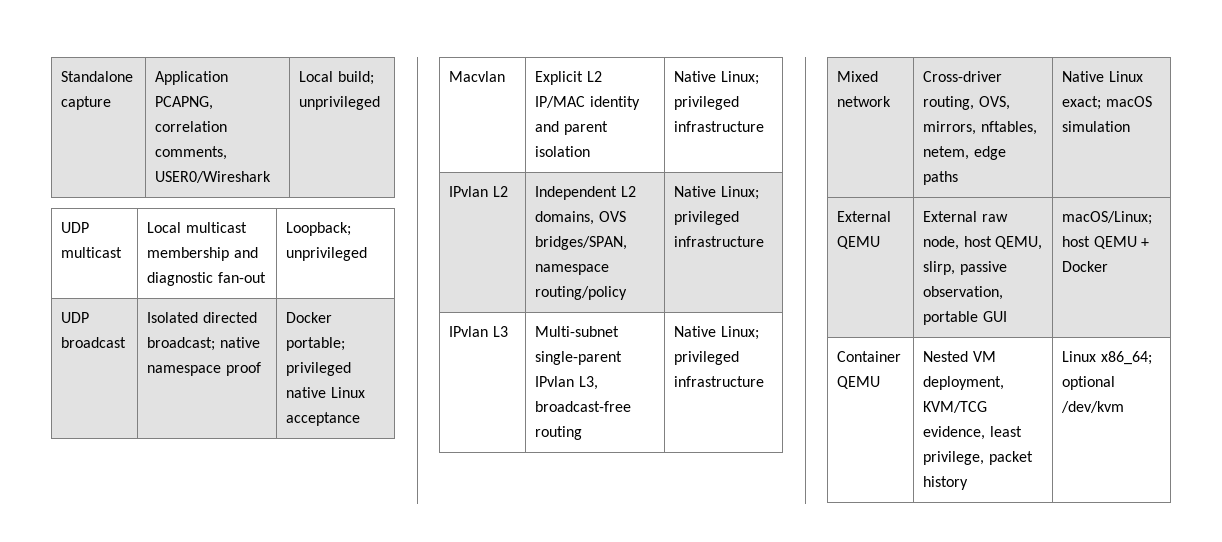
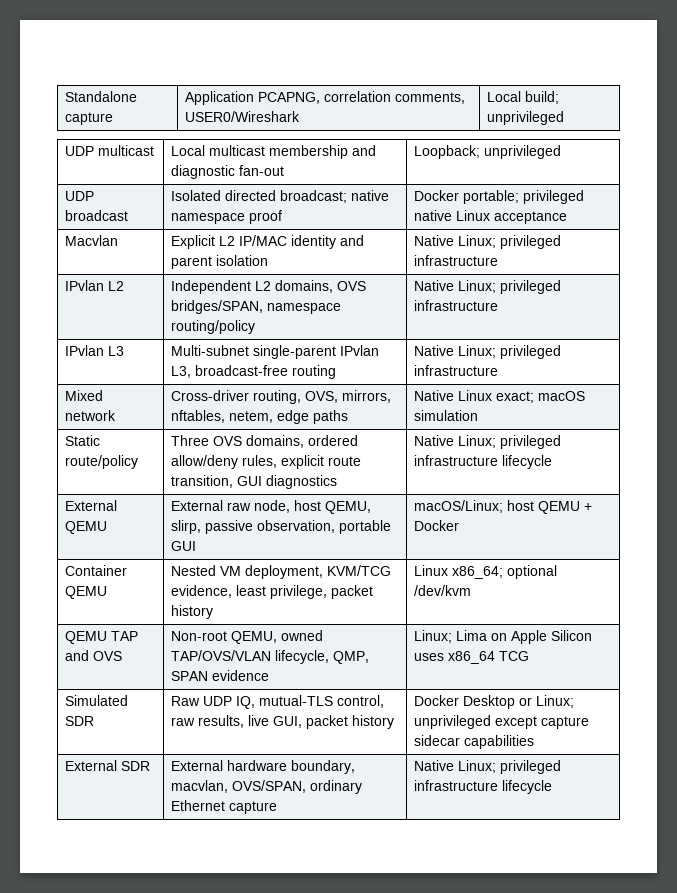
(1131, 126) none -> [64,435,100,446] [64,455,138,469] [170,435,358,448] [170,455,361,469] [170,475,337,489] [413,435,561,449] [413,455,552,469] // Static route/policy | Three OVS domains, ordered allow/deny rules, explicit route transition, GUI diagnostics | Native Linux; privileged infrastructure lifecycle
(1125, 407) none -> [64,631,138,644] [64,650,122,661] [170,630,323,644] [170,650,369,664] [170,670,269,681] [413,630,592,644] [413,651,529,664] [64,695,128,706] [64,716,94,726] [170,695,384,709] [170,715,394,729] [413,695,574,709] [413,715,589,729] [413,735,534,749] [64,760,150,771] [170,760,355,774] [170,780,362,794] [170,800,277,814] [413,760,561,774] [413,780,552,794] // QEMU TAP and OVS | Non-root QEMU, owned TAP/OVS/VLAN lifecycle, QMP, SPAN evidence | Linux; Lima on Apple Silicon uses x86_64 TCG // Simulated SDR | Raw UDP IQ, mutual-TLS control, raw results, live GUI, packet history | Docker Desktop or Linux; unprivileged except capture sidecar capabilities // External SDR | External hardware boundary, macvlan, OVS/SPAN, ordinary Ethernet capture | Native Linux; privileged infrastructure lifecycle

